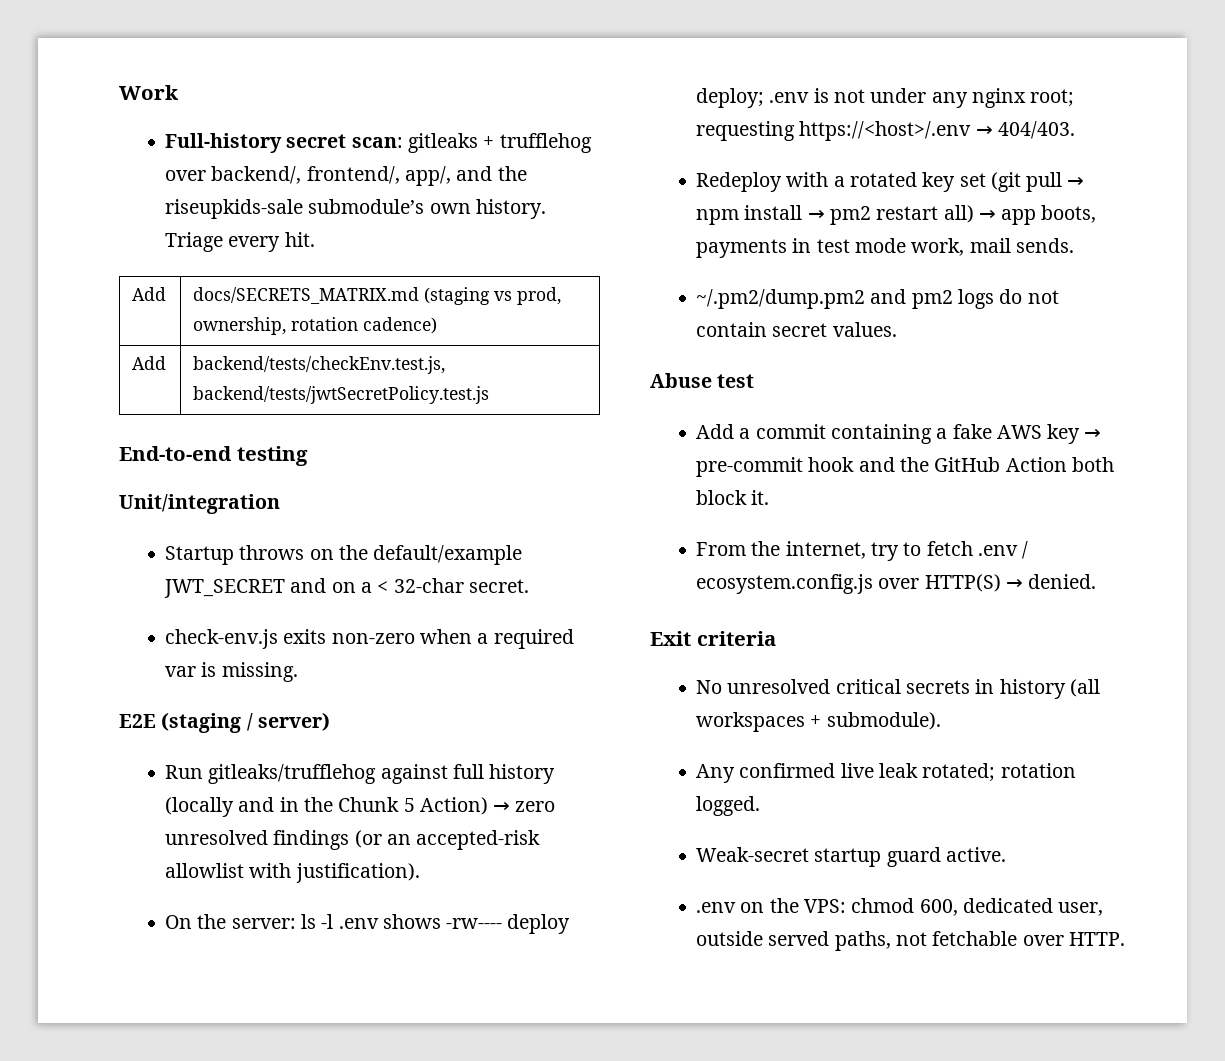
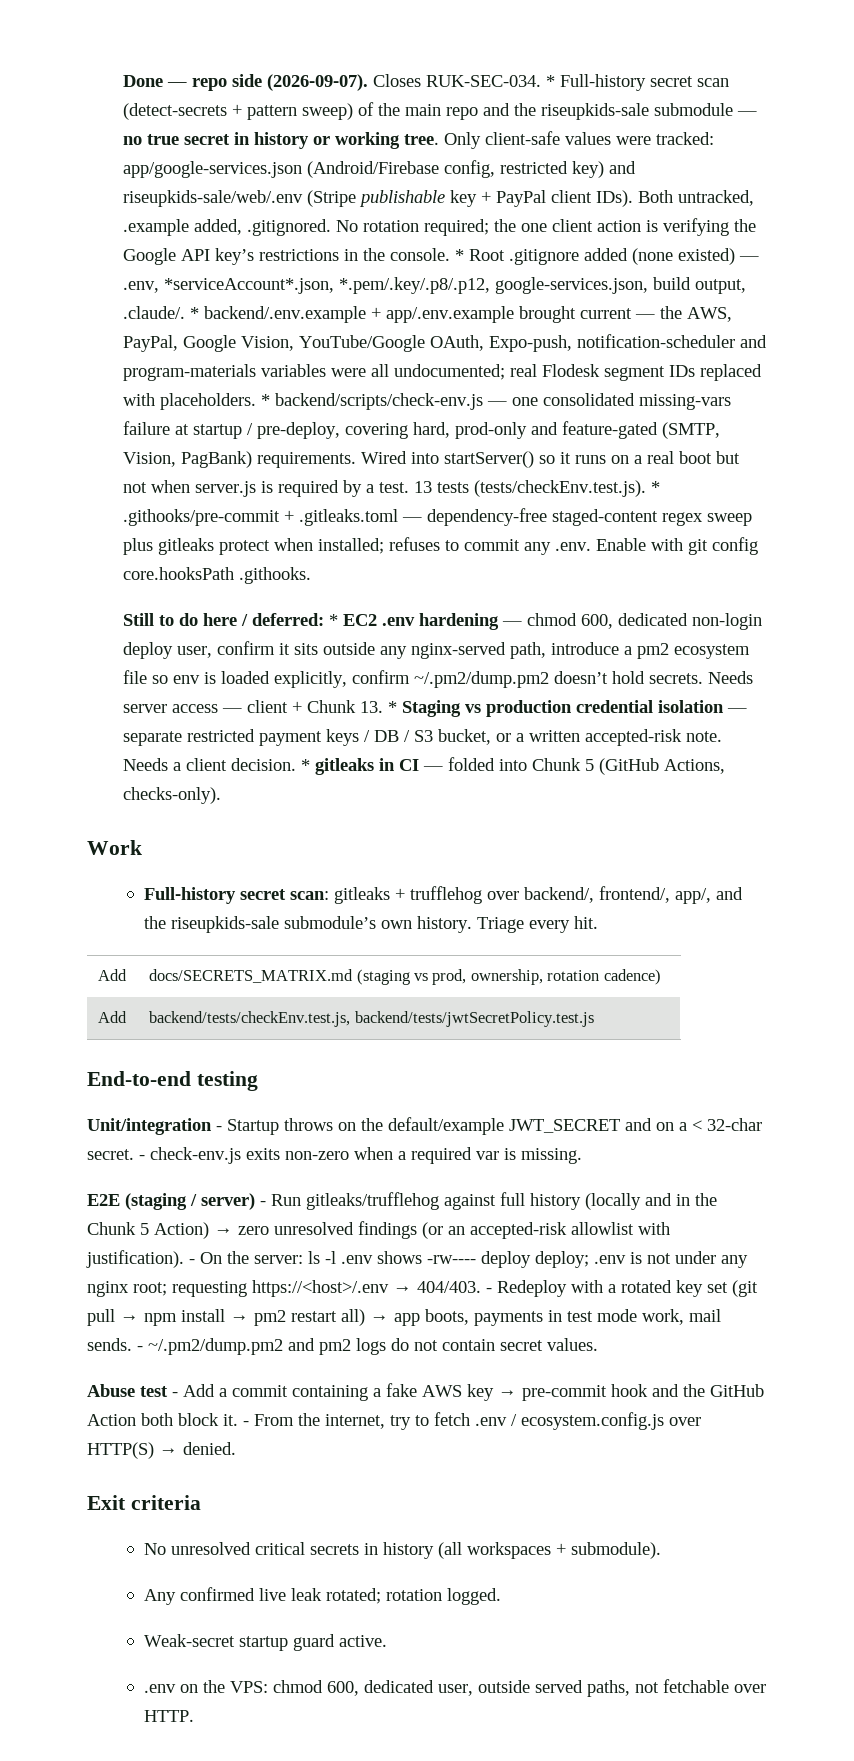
(119, 92) none -> [123,74,730,91] [123,102,758,120] [123,131,715,149] [123,160,637,178] [123,190,755,207] [123,218,757,236] [123,248,760,265] [123,277,747,294] [123,306,733,323] [123,334,768,352] [123,364,763,381] [123,393,732,410] [123,421,721,439] [123,451,741,468] [123,480,661,497] [123,508,753,526] [123,537,759,555] [123,567,312,584] [123,613,763,630] [123,641,751,659] [123,670,754,688] [123,700,748,717] [123,729,723,746] [123,757,726,775] [123,787,222,804] Done — repo side (2026-09-07). Closes RUK-SEC-034. * Full-history secret scan (detect-secrets + pattern sweep) of the main repo and the riseupkids-sale submodule — no true secret in history or working tree. Only client-safe values were tracked: app/google-services.json (Android/Firebase config, restricted key) and riseupkids-sale/web/.env (Stripe publishable key + PayPal client IDs). Both untracked, .example added, .gitignored. No rotation required; the one client action is verifying the Google API key’s restrictions in the console. * Root .gitignore added (none existed) — .env, *serviceAccount*.json, *.pem/.key/.p8/.p12, google-services.json, build output, .claude/. * backend/.env.example + app/.env.example brought current — the AWS, PayPal, Google Vision, YouTube/Google OAuth, Expo-push, notification-scheduler and program-materials variables were all undocumented; real Flodesk segment IDs replaced with placeholders. * backend/scripts/check-env.js — one consolidated missing-vars failure at startup / pre-deploy, covering hard, prod-only and feature-gated (SMTP, Vision, PagBank) requirements. Wired into startServer() so it runs on a real boot but not when server.js is required by a test. 13 tests (tests/checkEnv.test.js). * .githooks/pre-commit + .gitleaks.toml — dependency-free staged-content regex sweep plus gitleaks protect when installed; refuses to commit any .env. Enable with git config core.hooksPath .githooks. // Still to do here / deferred: * EC2 .env hardening — chmod 600, dedicated non-login deploy user, confirm it sits outside any nginx-served path, introduce a pm2 ecosystem file so env is loaded explicitly, confirm ~/.pm2/dump.pm2 doesn’t hold secrets. Needs server access — client + Chunk 13. * Staging vs production credential isolation — separate restricted payment keys / DB / S3 bucket, or a written accepted-risk note. Needs a client decision. * gitleaks in CI — folded into Chunk 5 (GitHub Actions, checks-only). //
(280, 504) // -> [216,1126,222,1131] -
(529, 586) // -> [139,1155,145,1160] -
(330, 721) // -> [260,1201,266,1206] -
(420, 873) // -> [189,1259,195,1264] -
(1076, 130) // -> [486,1288,492,1293] -
(1074, 245) // -> [137,1346,143,1351] -
(755, 381) // -> [172,1392,178,1397] -
(770, 497) // -> [243,1421,249,1426] -

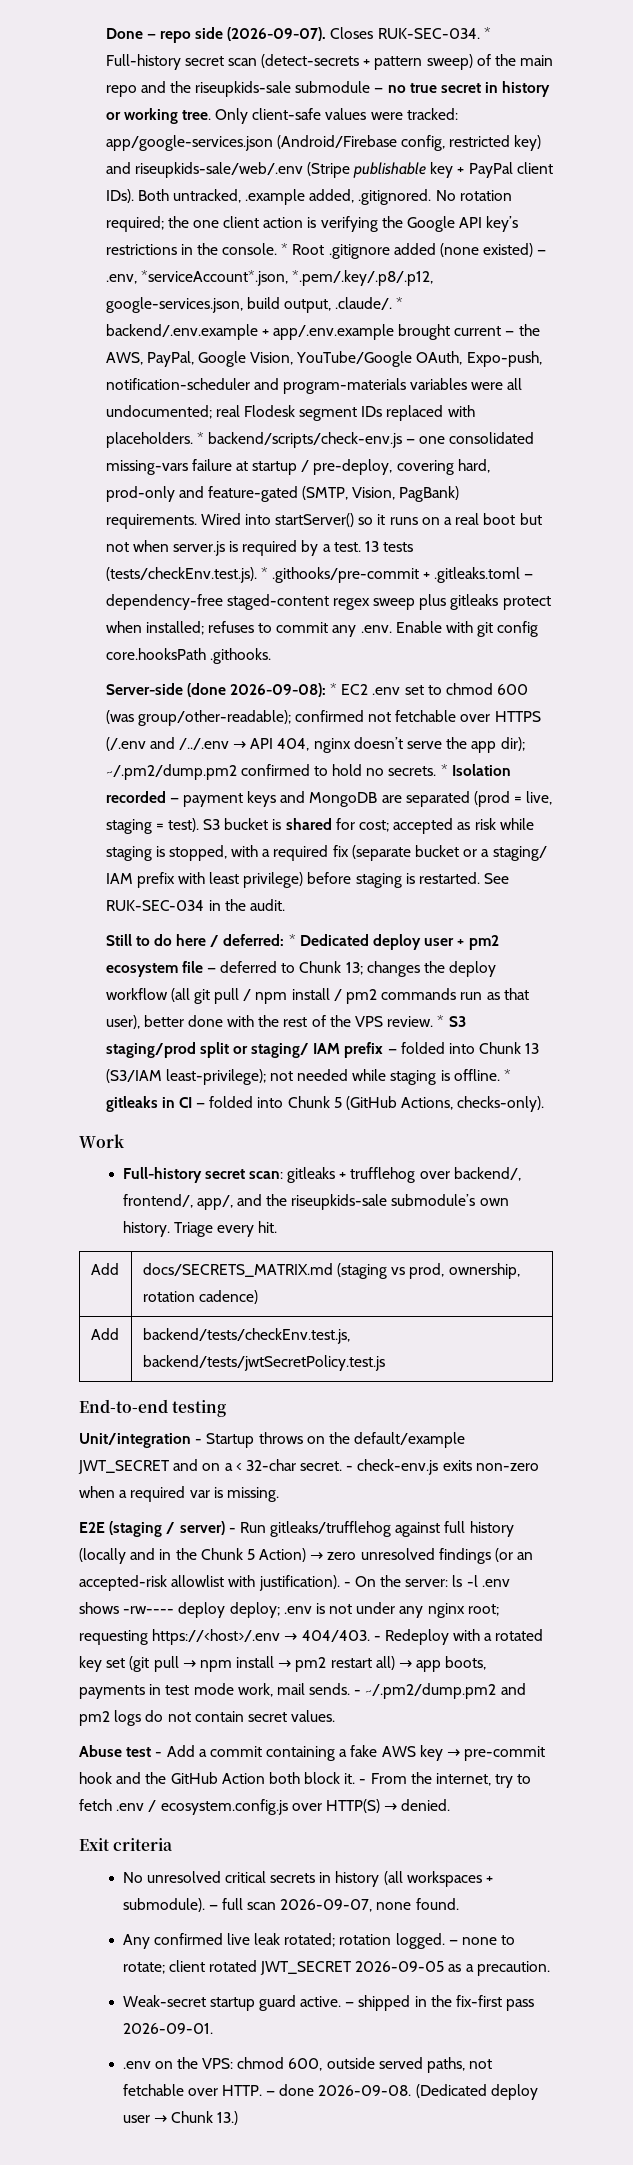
(312, 575) none -> [105,683,529,697] [105,710,541,726] [105,737,525,753] [105,764,511,780] [105,791,553,807] [105,818,534,834] [105,845,547,861] [105,872,510,888] [105,899,286,911] // Server-side (done 2026-09-08): * EC2 .env set to chmod 600 (was group/other-readable); confirmed not fetchable over HTTPS (/.env and /../.env → API 404, nginx doesn’t serve the app dir); ~/.pm2/dump.pm2 confirmed to hold no secrets. * Isolation recorded — payment keys and MongoDB are separated (prod = live, staging = test). S3 bucket is shared for cost; accepted as risk while staging is stopped, with a required fix (separate bucket or a staging/ IAM prefix with least privilege) before staging is restarted. See RUK-SEC-034 in the audit.
[343,613,763,630] [123,641,751,659] [123,670,754,688] [123,700,748,717] [123,729,723,746] [123,758,297,771] EC2 .env hardening — chmod 600, dedicated non-login deploy user, confirm it sits outside any nginx-served path, introduce a pm2 ecosystem file so env is loaded explicitly, confirm ~/.pm2/dump.pm2 doesn’t hold secrets. Needs server access — client + Chunk 13. * Staging vs production credential isolation — separate restricted payment keys / DB / S3 bucket, or a written accepted-risk note. Needs a client decision. -> [299,934,499,950] [105,961,497,977] [105,988,529,1004] [105,1015,466,1029] [105,1042,540,1058] [105,1069,500,1085] Dedicated deploy user + pm2 ecosystem file — deferred to Chunk 13; changes the deploy workflow (all git pull / npm install / pm2 commands run as that user), better done with the rest of the VPS review. * S3 staging/prod split or staging/ IAM prefix — folded into Chunk 13 (S3/IAM least-privilege); not needed while staging is offline.
(661, 1550) none -> [208,1898,459,1912] — full scan 2026-09-07, none found.
[143,1634,387,1651] // Weak-secret startup guard active. -> [448,1935,516,1945] [122,1960,550,1976] [122,1995,535,2011] [122,2023,213,2034] — none to rotate; client rotated JWT_SECRET 2026-09-05 as a precaution. // Weak-secret startup guard active. — shipped in the fix-first pass 2026-09-01.
[363,1680,473,1696] dedicated user, -> (323, 2064) none
(194, 1716) none -> [266,2084,538,2100] [122,2111,239,2125] — done 2026-09-08. (Dedicated deploy user → Chunk 13.)

